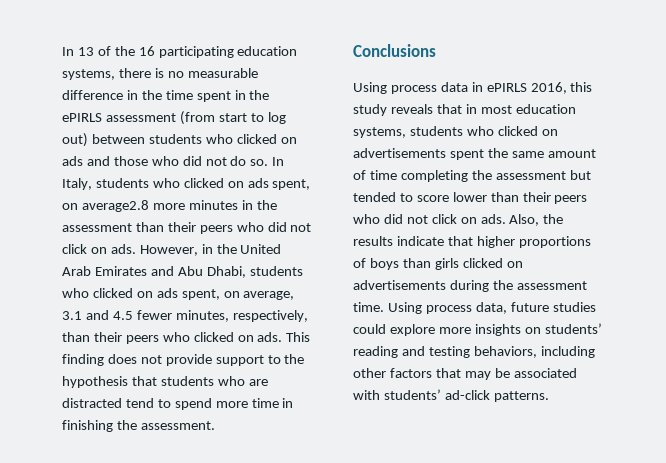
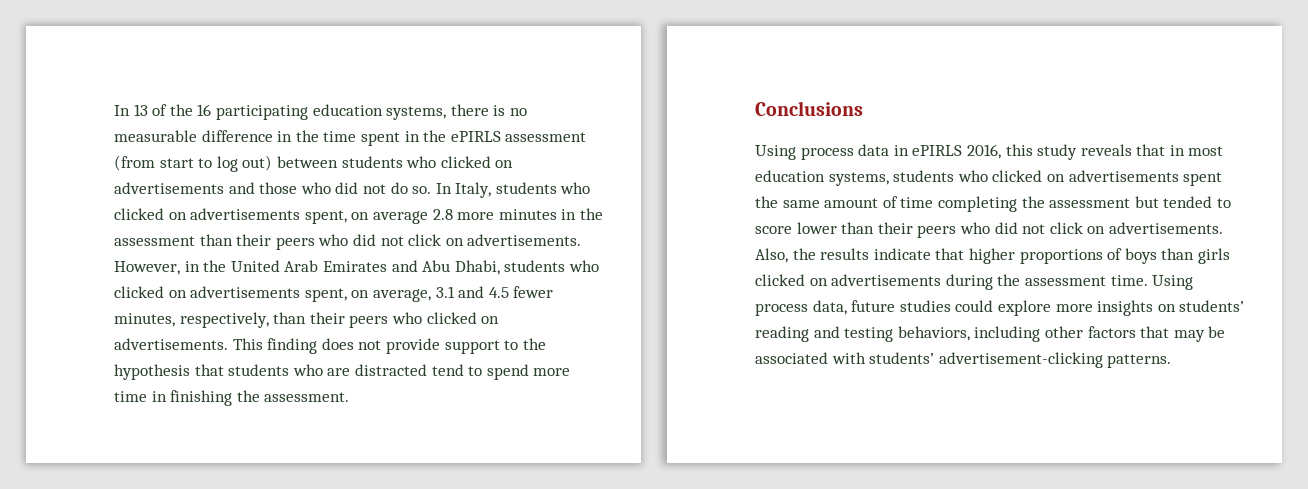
[62,156,83,166] ads -> [114,182,224,194] advertisements
[247,178,311,190] [62,200,149,212] ads spent, on average2.8 -> [190,208,453,224] advertisements spent, on average 2.8
[110,244,136,254] ads. -> [467,234,582,246] advertisements.
[156,288,178,298] ads -> [190,286,301,298] advertisements
[257,332,283,342] ads. -> [114,338,228,350] advertisements.
[480,214,506,224] ads. -> [1108,222,1223,234] advertisements.
[444,390,490,400] ad-click -> [938,352,1103,368] advertisement-clicking

